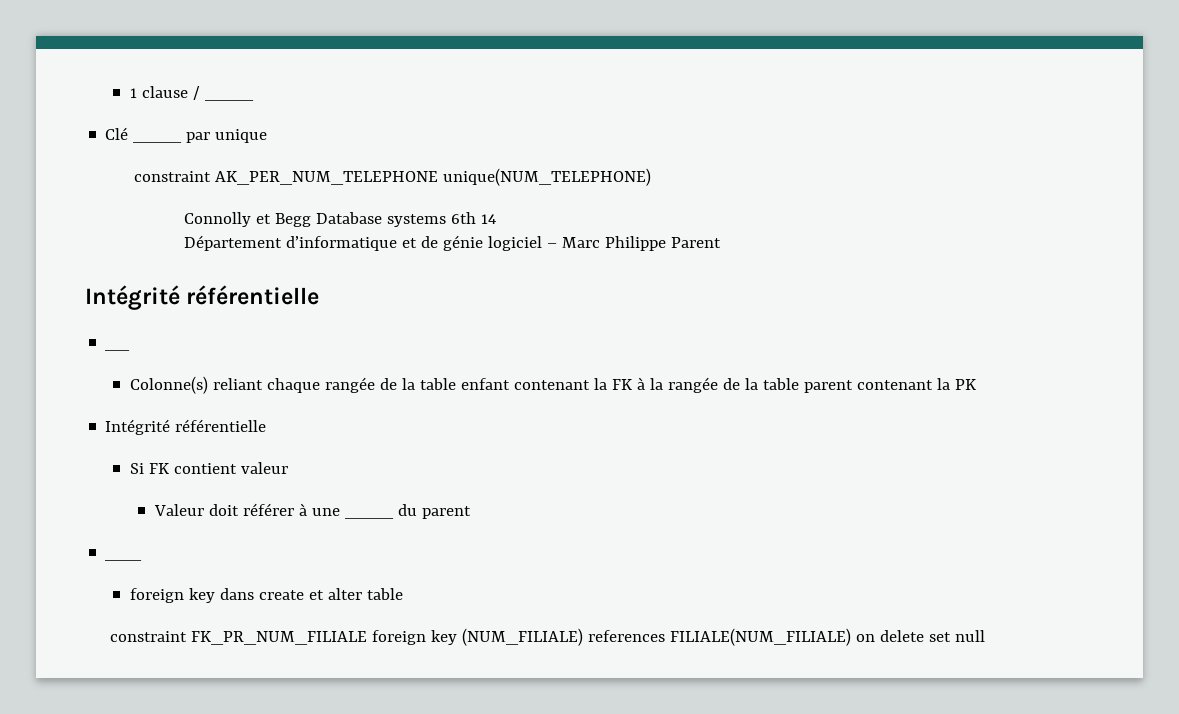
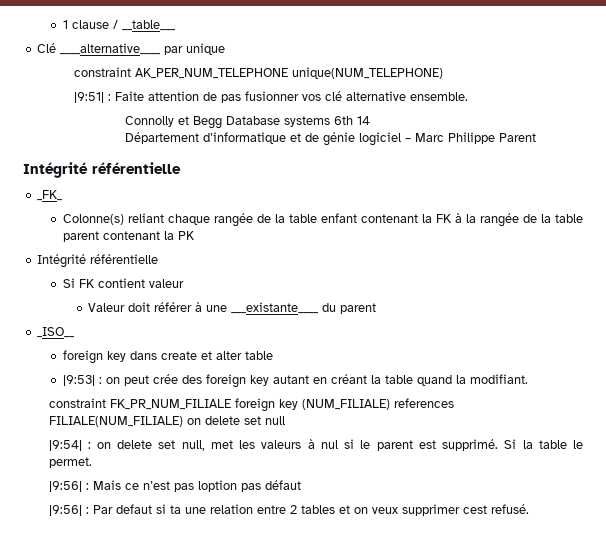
[205,98,255,101] ____ -> [121,20,176,31] __table___
[133,140,183,143] ____ -> [60,43,162,55] ____alternative____
(652, 177) none -> [74,91,469,103] // |9:51| : Faite attention de pas fusionner vos clé alternative ensemble.
[105,348,131,351] __ -> [37,190,64,201] _FK_
[344,516,394,519] ____ -> [231,302,320,314] ___existante____
[105,558,143,561] ___ -> [37,327,76,338] _ISO__
(404, 594) none -> [62,374,528,388] // |9:53| : on peut crée des foreign key autant en créant la table quand la modifiant.
(985, 636) none -> [48,439,584,451] [48,457,92,468] [48,480,301,492] [48,504,529,516] // |9:54| : on delete set null, met les valeurs à nul si le parent est supprimé. Si la table le permet. // |9:56| : Mais ce n’est pas loption pas défaut // |9:56| : Par defaut si ta une relation entre 2 tables et on veux supprimer cest refusé.

